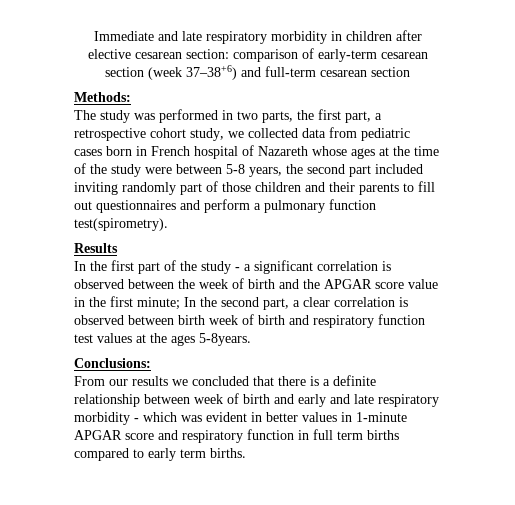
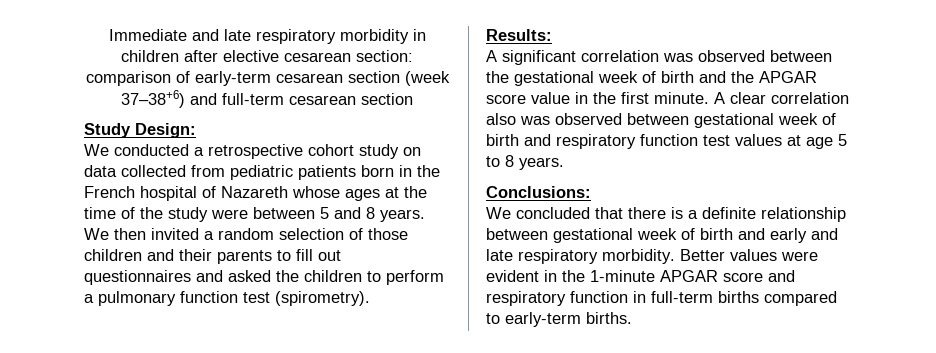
[74,92,131,102] [74,109,382,123] [74,128,326,141] Methods: // The study was performed in two parts, the first part, a retrospective cohort study, we collected data -> [84,123,196,138] [84,144,421,159] [84,165,186,177] Study Design: // We conducted a retrospective cohort study on data collected
[74,149,102,156] cases -> [298,165,356,180] patients
(147, 151) none -> [417,165,440,177] the
[226,164,423,177] [74,182,202,195] 5-8 years, the second part included inviting randomly part -> [320,207,425,222] [84,228,344,240] 5 and 8 years. We then invited a random selection
[204,199,376,213] [74,218,168,231] [74,243,118,253] [74,260,251,274] perform a pulmonary function test(spirometry). // Results // In the first part of the study - a -> [228,270,444,285] [84,291,370,306] [486,29,552,41] [486,50,497,62] asked the children to perform a pulmonary function test (spirometry). // Results: // A
[382,261,391,271] is -> [663,53,693,62] was
(195, 284) none -> [514,71,594,86] gestational
[137,297,408,310] [74,315,205,325] minute; In the second part, a clear correlation is observed between birth -> [654,92,849,104] [486,113,774,128] minute. A clear correlation also was observed between gestational
[150,333,251,346] [74,358,151,368] [74,376,188,386] the ages 5-8years. // Conclusions: // From our results we -> [806,134,847,149] [486,155,564,170] [486,186,591,198] [486,207,511,219] age 5 to 8 years. // Conclusions: // We
(190, 399) none -> [553,228,633,243] gestational
[74,412,352,425] morbidity - which was evident in better values in -> [602,249,818,264] [486,270,585,282] morbidity. Better values were evident in the
[313,429,363,440] full term -> [651,291,713,303] full-term
[148,448,206,461] early term -> [505,312,581,327] early-term

